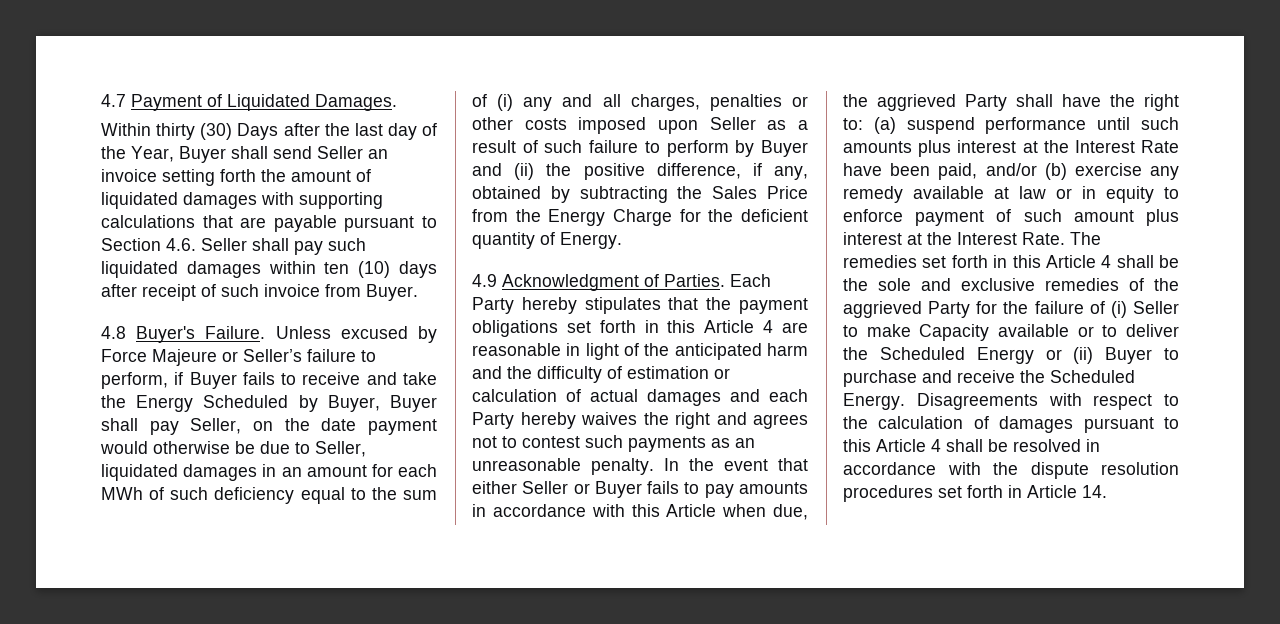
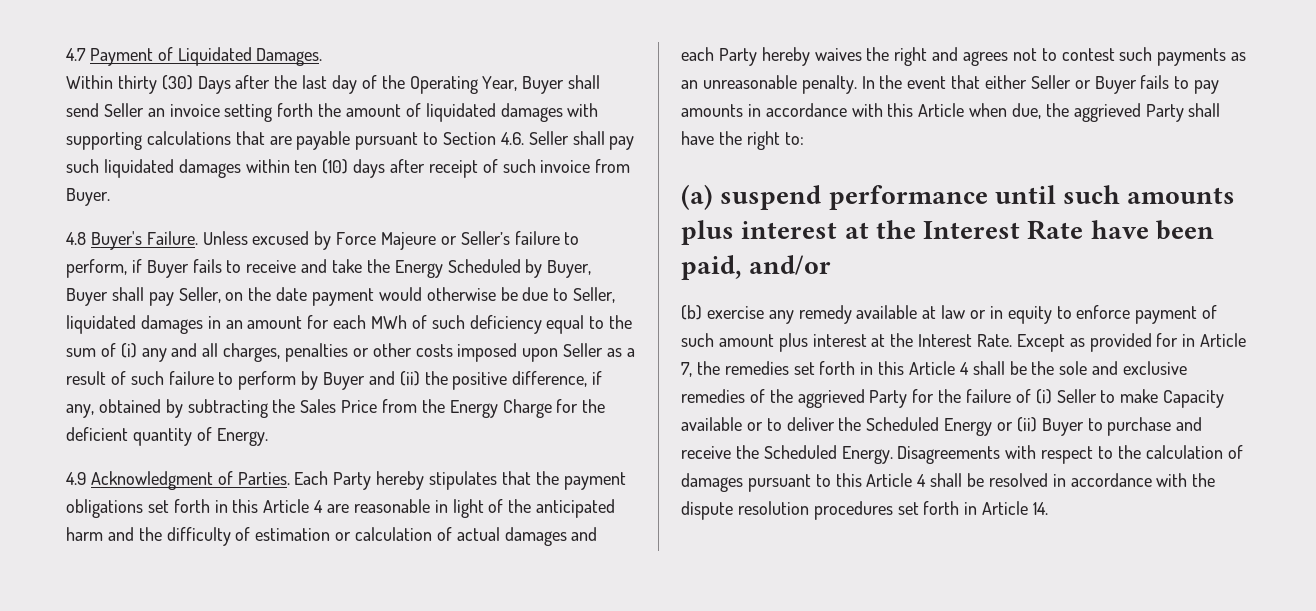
(126, 152) none -> [409,76,478,94] Operating
(863, 124) none -> (804, 138) //
(1037, 169) none -> (832, 265) //
[1070,232,1101,245] The -> [1016,333,1247,352] [681,361,720,377] Except as provided for in Article 7, the

